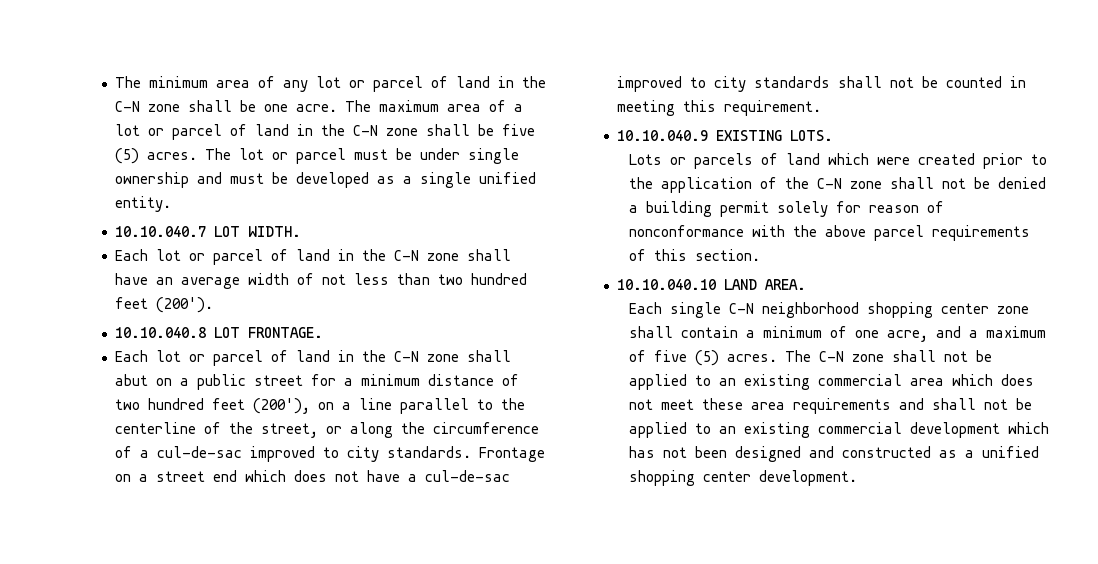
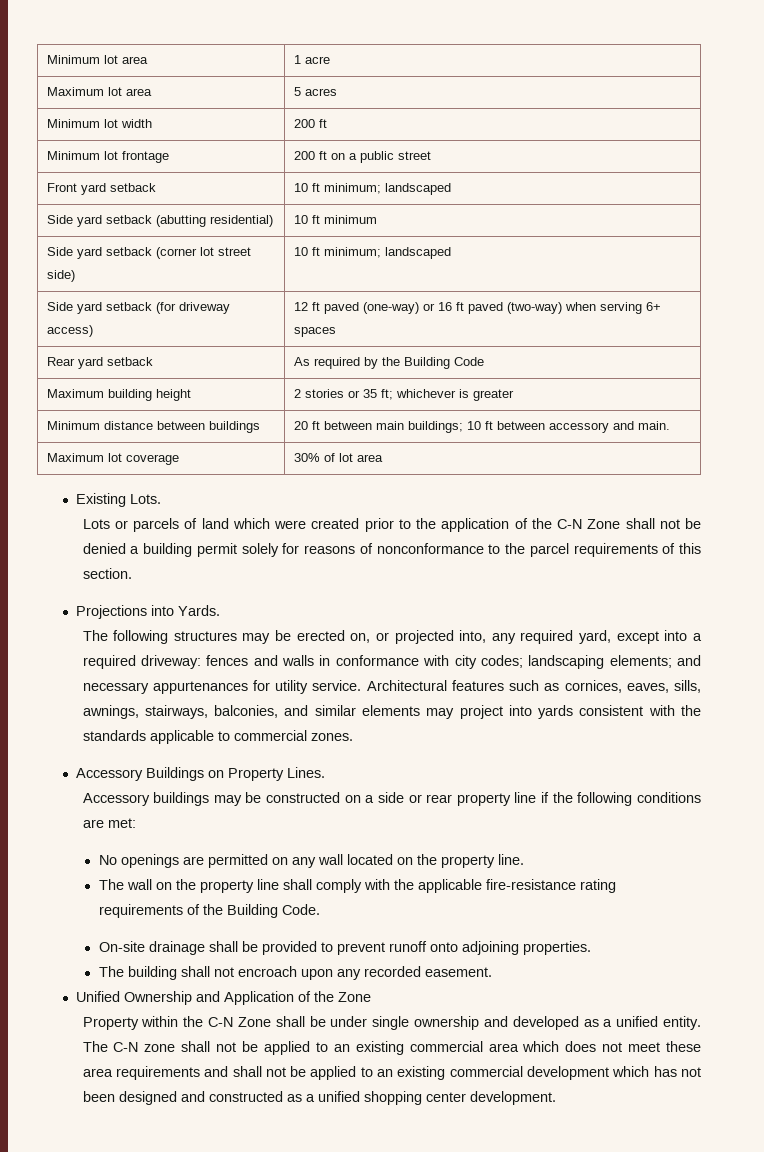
[115,76,547,92] [115,100,524,112] [115,124,536,140] [115,148,520,164] [115,172,537,188] [115,196,172,212] [115,226,302,237] [115,249,512,265] [115,273,528,289] [115,297,214,313] [115,327,324,338] [115,350,512,366] [115,374,520,390] [115,398,526,414] [115,422,540,438] [115,446,546,462] [115,470,511,482] [617,76,1027,92] [617,100,822,116] [617,130,834,141] The minimum area of any lot or parcel of land in the C-N zone shall be one acre. The maximum area of a lot or parcel of land in the C-N zone shall be five (5) acres. The lot or parcel must be under single ownership and must be developed as a single unified entity. // 10.10.040.7 LOT WIDTH. // Each lot or parcel of land in the C-N zone shall have an average width of not less than two hundred feet (200'). // 10.10.040.8 LOT FRONTAGE. // Each lot or parcel of land in the C-N zone shall abut on a public street for a minimum distance of two hundred feet (200'), on a line parallel to the centerline of the street, or along the circumference of a cul-de-sac improved to city standards. Frontage on a street end which does not have a cul-de-sac improved to city standards shall not be counted in meeting this requirement. // 10.10.040.9 EXISTING LOTS. -> [46,55,148,64] [293,55,330,64] [46,87,152,96] [293,87,337,96] [46,119,152,128] [293,119,327,128] [46,151,169,163] [293,151,431,163] [46,183,156,195] [293,183,451,195] [46,215,273,227] [293,215,377,224] [46,247,251,259] [46,270,75,282] [293,247,451,259] [46,302,230,314] [46,325,93,337] [293,302,661,314] [293,327,336,337] [46,357,153,369] [293,357,484,369] [46,389,191,401] [293,389,514,401] [46,421,260,433] [293,421,670,433] [46,453,179,465] [293,453,383,462] [75,493,161,507] Minimum lot area | 1 acre // Maximum lot area | 5 acres // Minimum lot width | 200 ft // Minimum lot frontage | 200 ft on a public street // Front yard setback | 10 ft minimum; landscaped // Side yard setback (abutting residential) | 10 ft minimum // Side yard setback (corner lot street side) | 10 ft minimum; landscaped // Side yard setback (for driveway access) | 12 ft paved (one-way) or 16 ft paved (two-way) when serving 6+ spaces // Rear yard setback | As required by the Building Code // Maximum building height | 2 stories or 35 ft; whichever is greater // Minimum distance between buildings | 20 ft between main buildings; 10 ft between accessory and main. // Maximum lot coverage | 30% of lot area // Existing Lots.
[849,181,882,189] zone -> [587,519,621,529] Zone
[868,205,919,213] reason -> [304,545,356,554] reasons
[751,225,866,237] with the above -> [488,543,526,554] to the
[617,279,807,290] [628,302,1029,318] [628,326,1046,342] [628,350,777,366] 10.10.040.10 LAND AREA. // Each single C-N neighborhood shopping center zone shall contain a minimum of one acre, and a maximum of five (5) acres. -> [75,605,220,619] [82,630,703,644] [82,655,701,669] [82,680,702,694] [82,705,701,719] [82,730,353,744] [75,767,325,781] [82,792,701,806] [82,818,136,828] [98,854,524,868] [98,879,616,893] [98,904,320,918] [98,941,591,955] [98,966,492,980] [75,991,371,1005] [82,1016,701,1030] Projections into Yards. // The following structures may be erected on, or projected into, any required yard, except into a required driveway: fences and walls in conformance with city codes; landscaping elements; and necessary appurtenances for utility service. Architectural features such as cornices, eaves, sills, awnings, stairways, balconies, and similar elements may project into yards consistent with the standards applicable to commercial zones. // Accessory Buildings on Property Lines. // Accessory buildings may be constructed on a side or rear property line if the following conditions are met: // No openings are permitted on any wall located on the property line. // The wall on the property line shall comply with the applicable fire-resistance rating requirements of the Building Code. // On-site drainage shall be provided to prevent runoff onto adjoining properties. // The building shall not encroach upon any recorded easement. // Unified Ownership and Application of the Zone // Property within the C-N Zone shall be under single ownership and developed as a unified entity.

